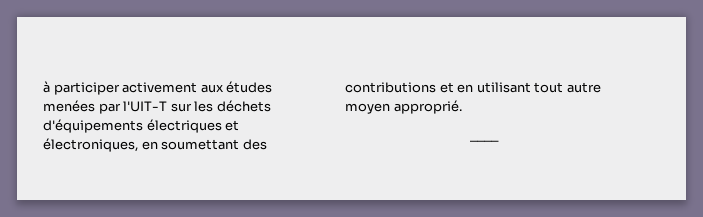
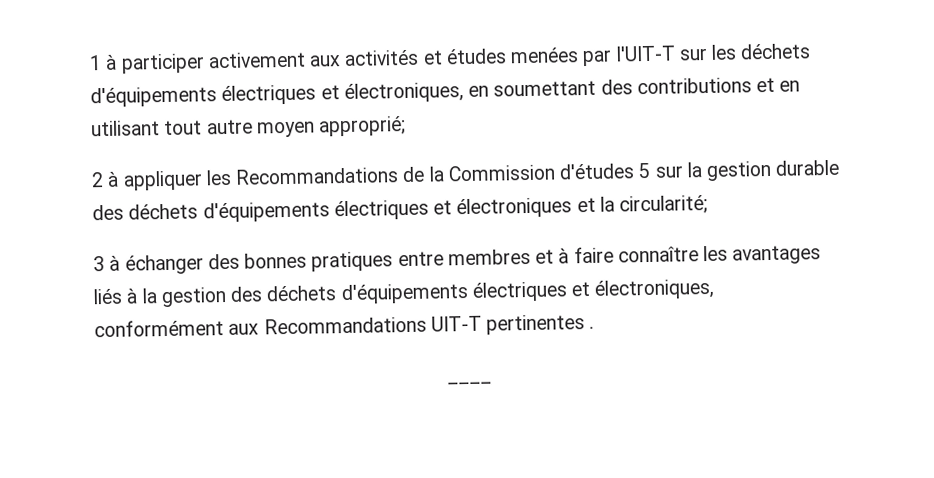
(43, 87) none -> [89,55,102,71] 1
(224, 88) none -> [344,49,443,66] activités et
[393,100,462,114] approprié. -> [318,115,407,137] [91,159,840,191] [92,194,709,223] [93,245,822,275] [93,278,716,308] [94,314,595,338] approprié; // 2 à appliquer les Recommandations de la Commission d'études 5 sur la gestion durable des déchets d'équipements électriques et électroniques et la circularité; // 3 à échanger des bonnes pratiques entre membres et à faire connaître les avantages liés à la gestion des déchets d'équipements électriques et électroniques, conformément aux Recommandations UIT-T pertinentes .

